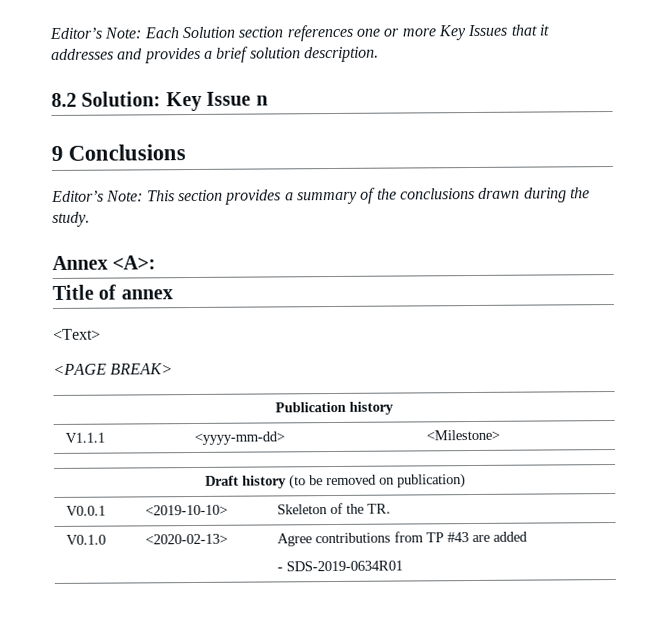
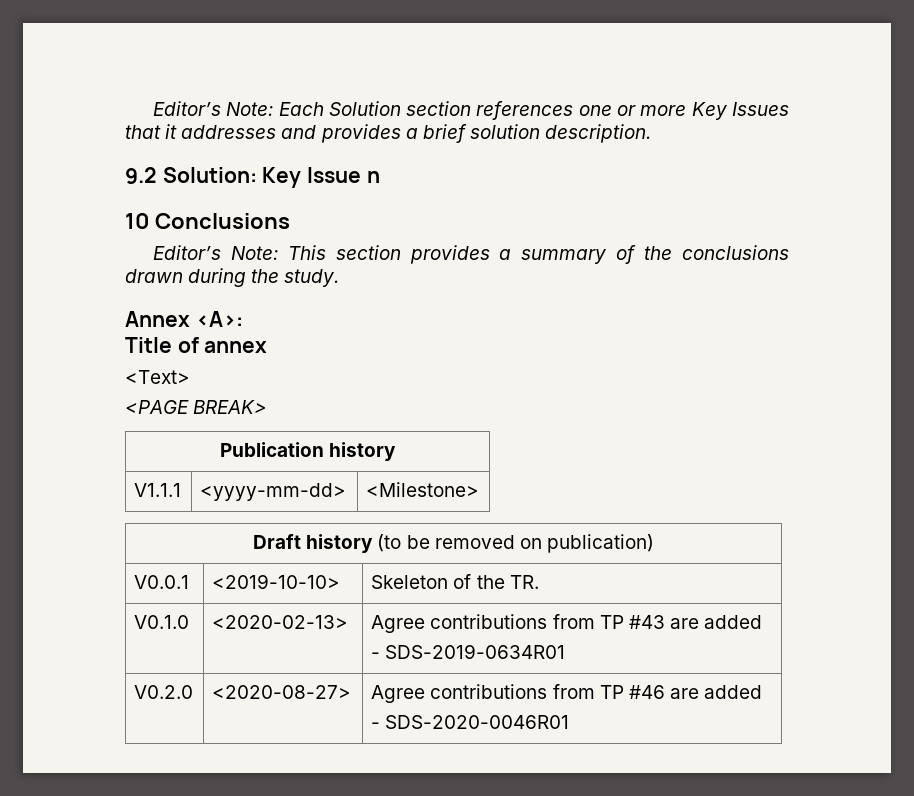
[51,92,77,108] 8.2 -> [125,167,157,184] 9.2
[51,145,63,162] 9 -> [125,213,149,229] 10
(403, 566) none -> [134,685,194,699] [212,685,352,699] [371,684,763,703] [371,715,570,729] // V0.2.0 | <2020-08-27> | Agree contributions from TP #46 are added // - SDS-2020-0046R01

